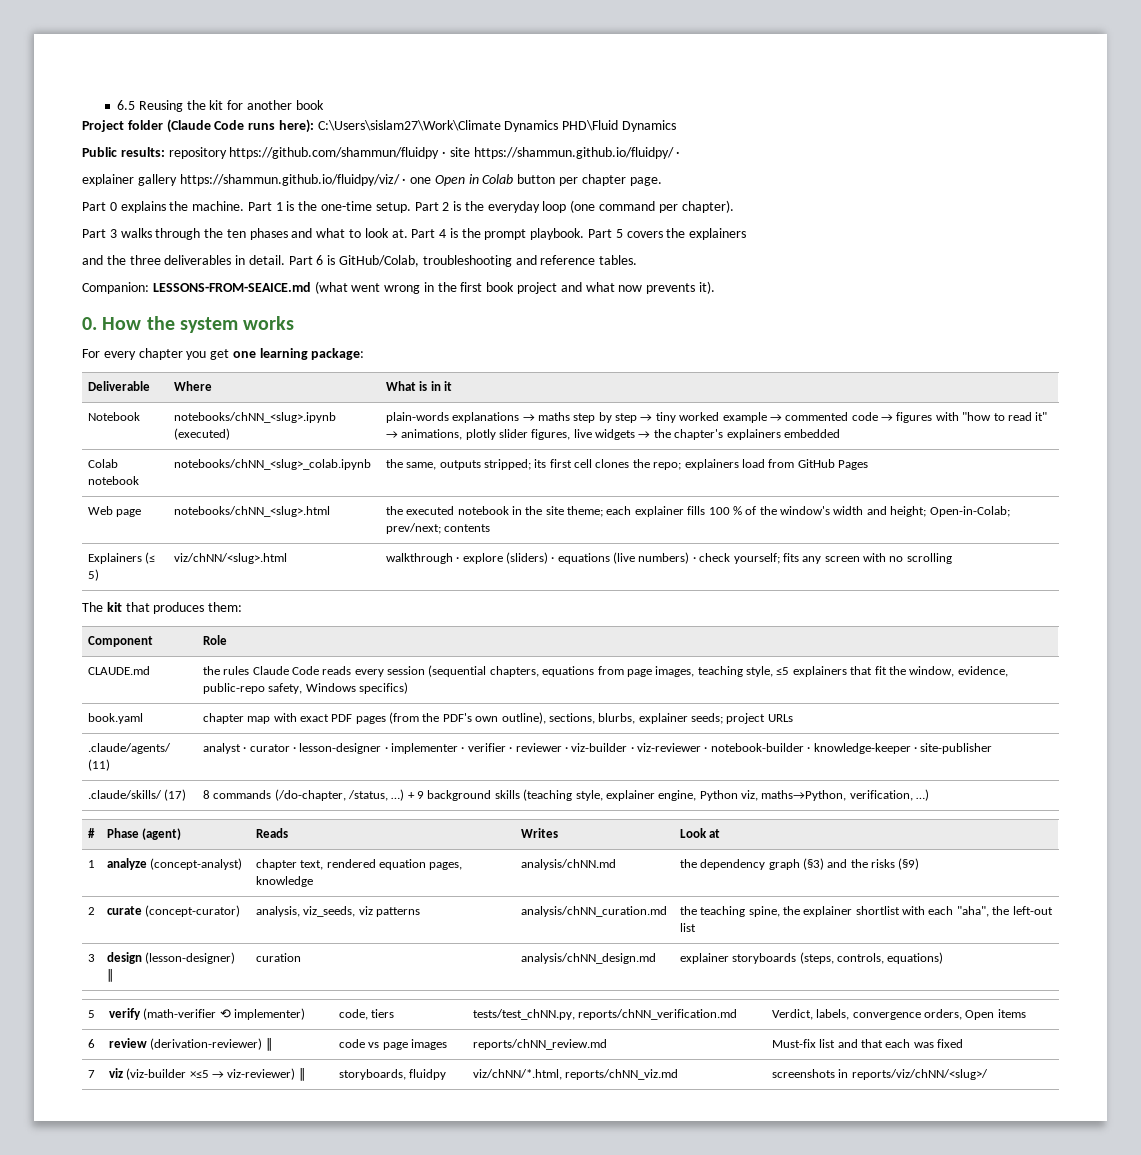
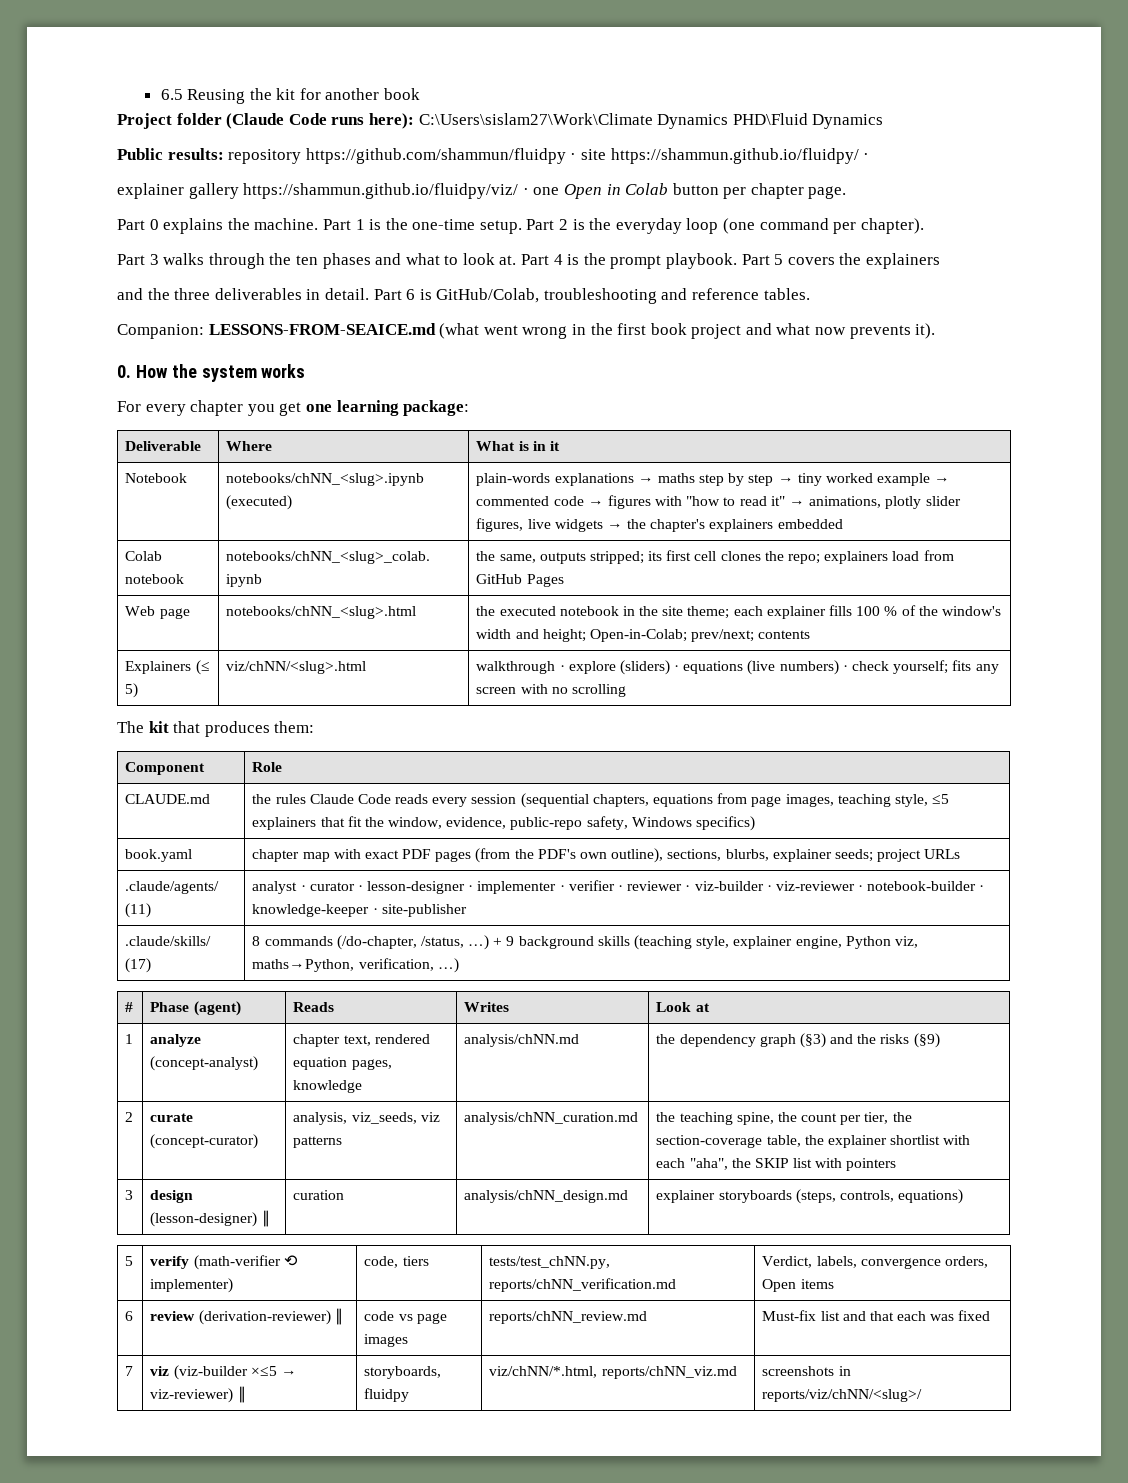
(800, 910) none -> [801,1112,912,1125] [656,1135,824,1148] count per tier, the section-coverage table, the
[1012,906,1053,915] [679,923,696,932] left-out list -> [754,1158,897,1171] SKIP list with pointers

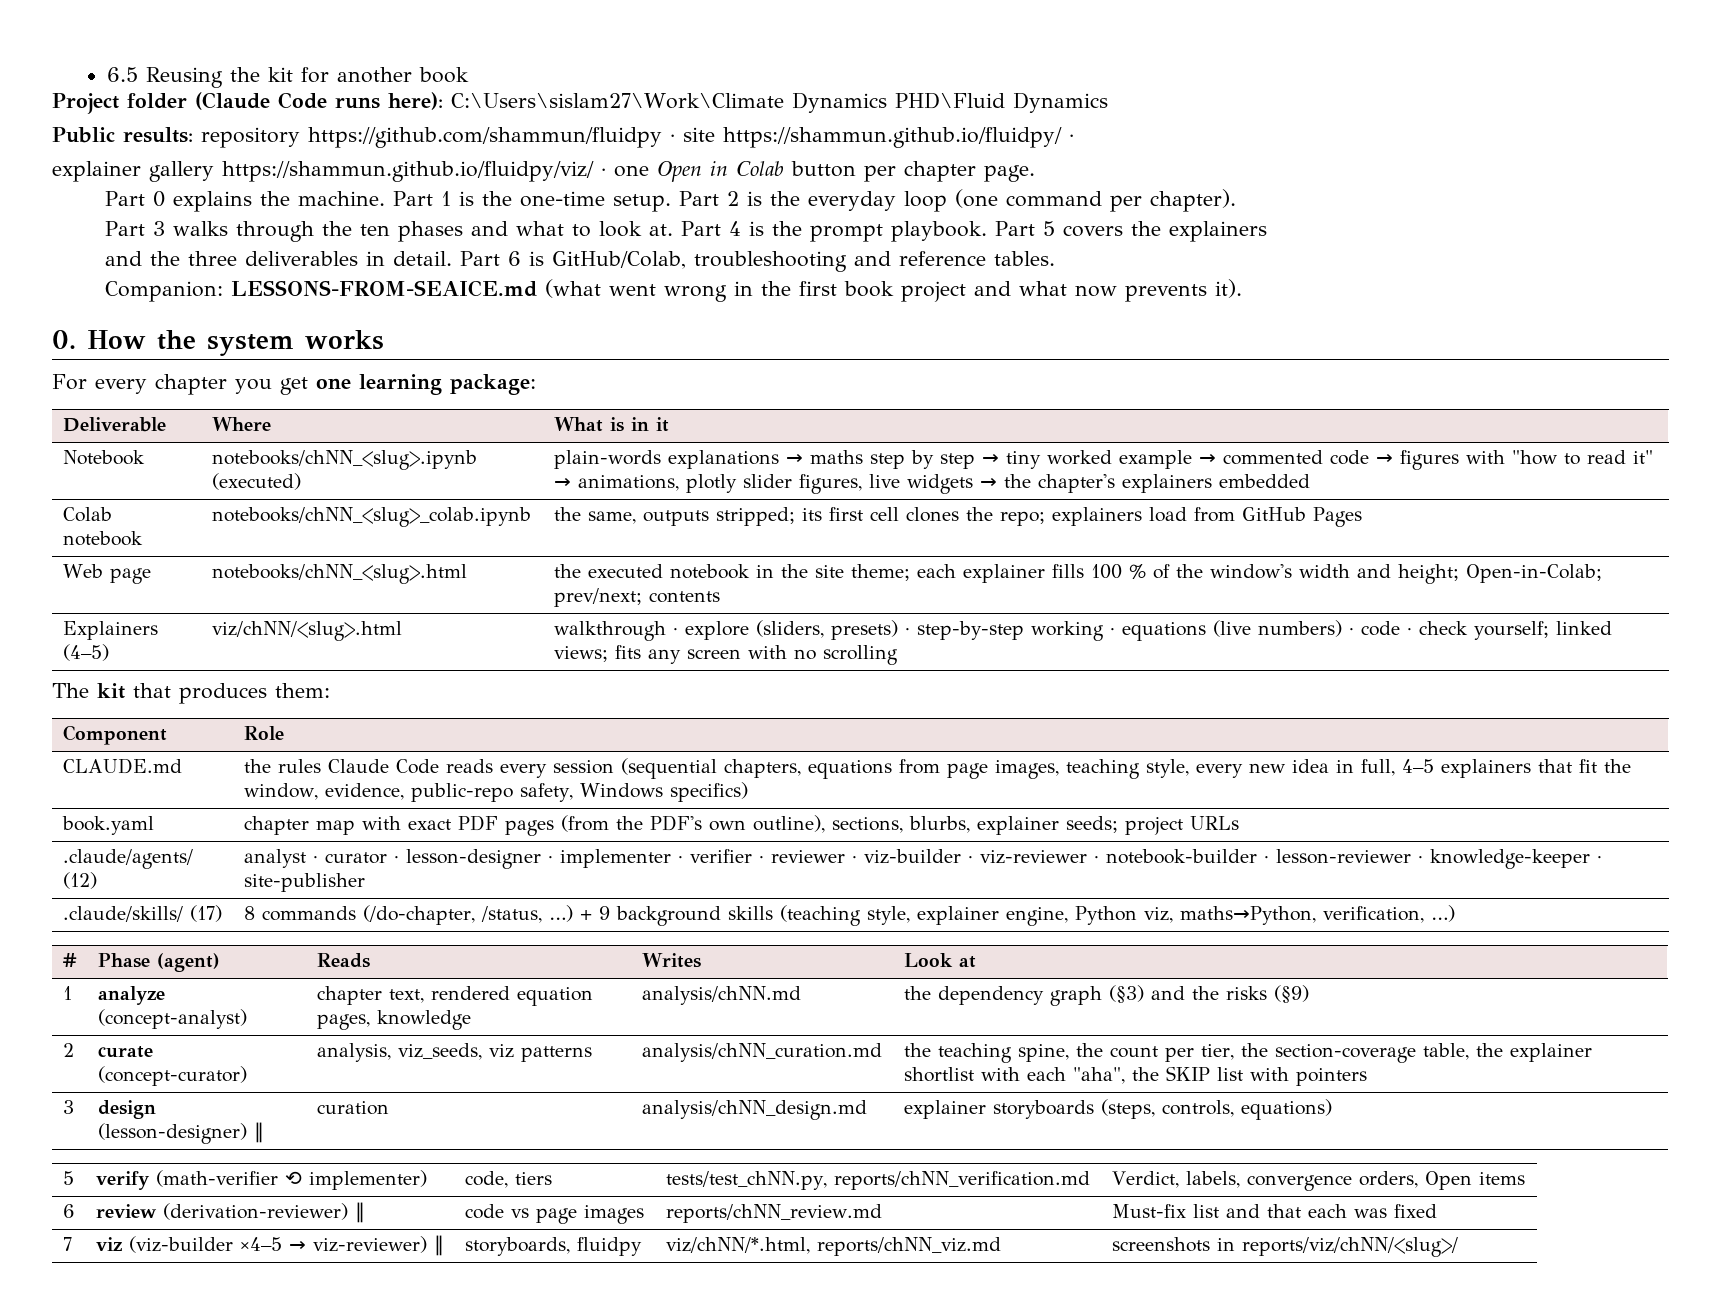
[195,660,210,675] [125,683,139,698] (≤ 5) -> [62,644,109,661] (4–5)
[619,660,670,675] (sliders) -> [755,620,1104,641] (sliders, presets) · step-by-step working
[851,660,949,674] check yourself; -> [1360,621,1612,640] [553,646,608,662] code · check yourself; linked views;
[932,794,950,804] ≤5 -> [1195,759,1434,778] every new idea in full, 4–5
[125,903,152,918] (11) -> [62,872,97,889] (12)
(985, 888) none -> [1275,849,1423,864] lesson-reviewer ·
[250,1366,277,1376] ×≤5 -> [239,1237,282,1251] ×4–5

